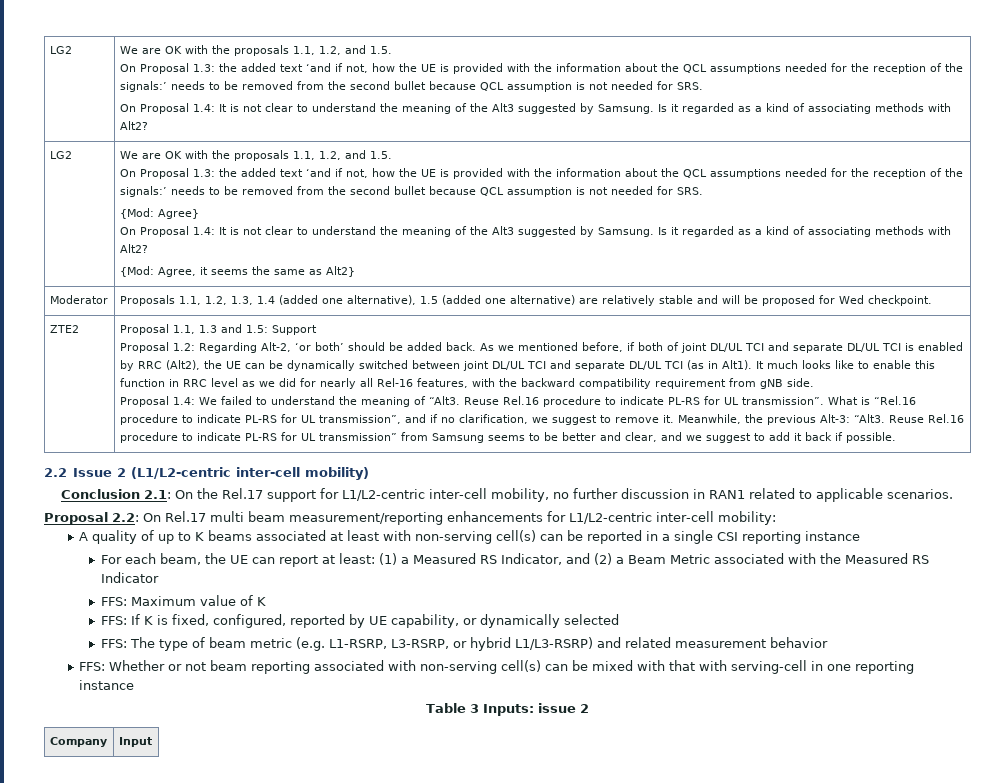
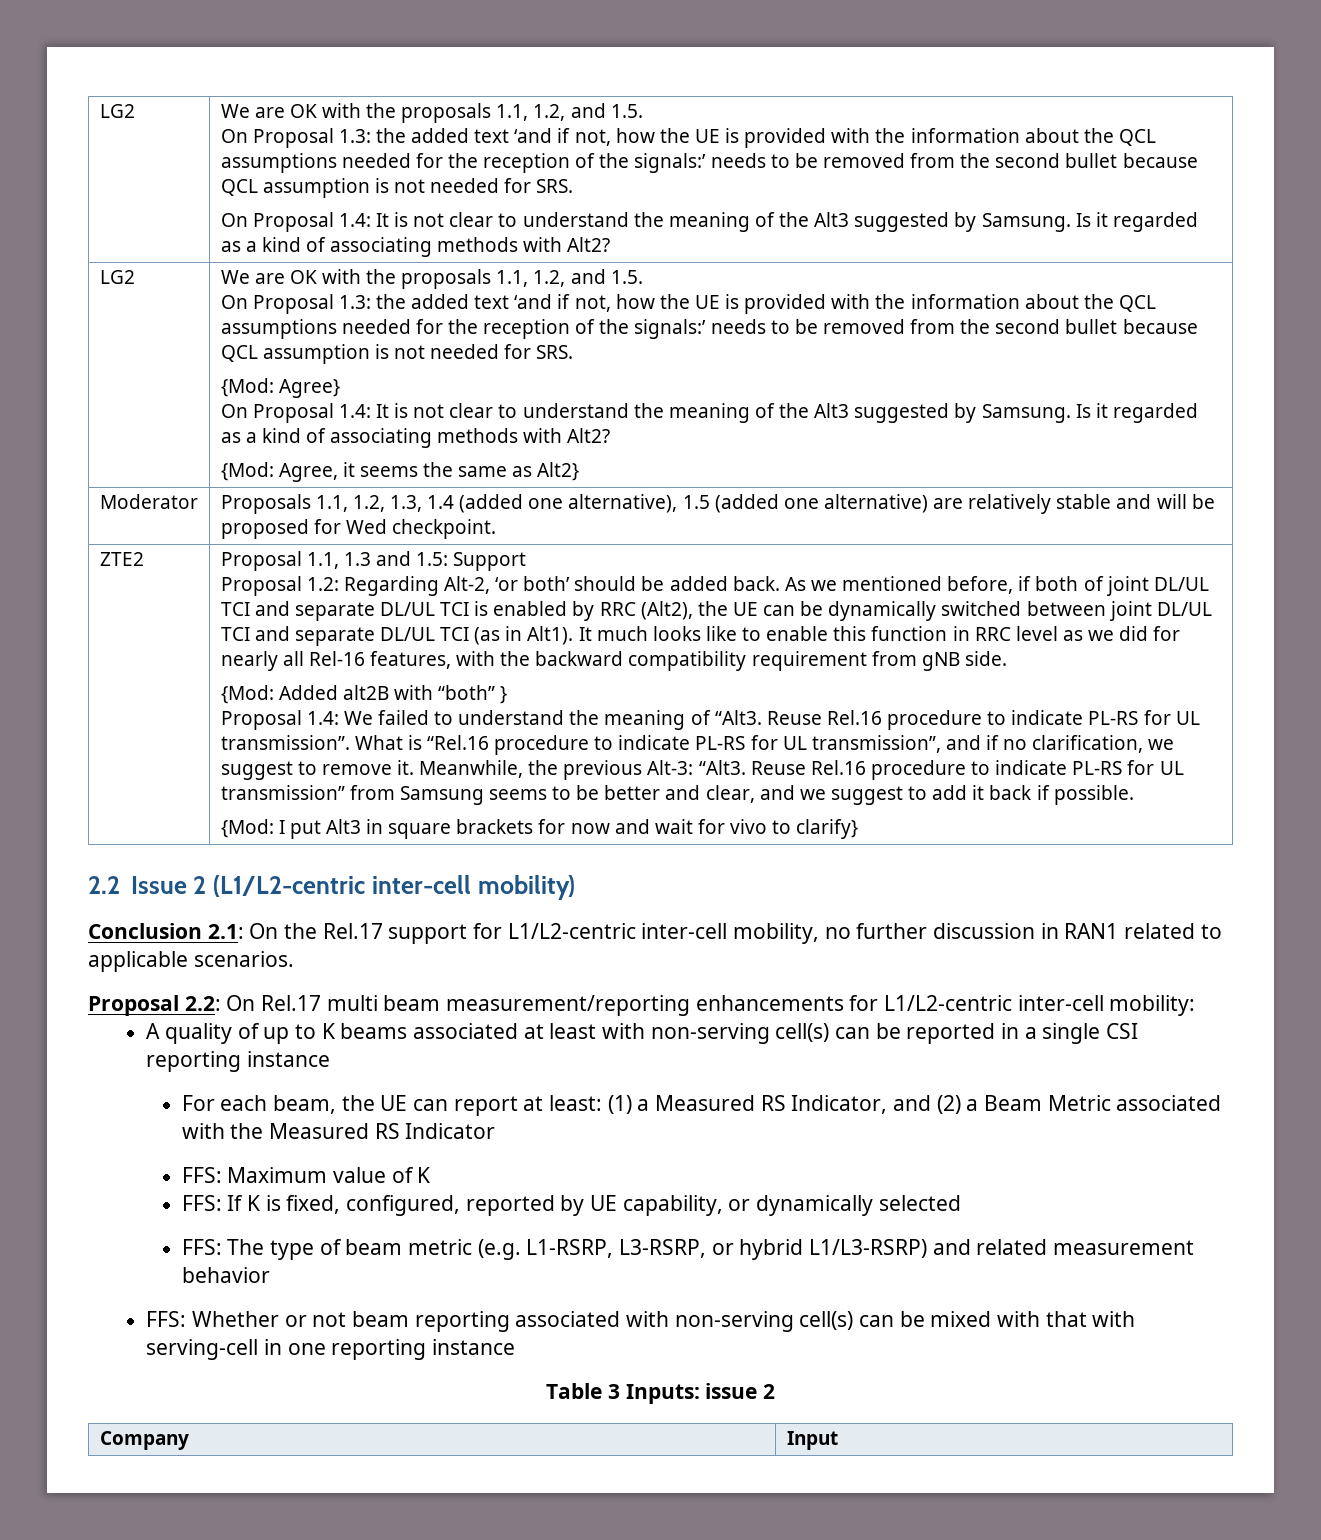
(814, 382) none -> [220,685,508,704] // {Mod: Added alt2B with “both” }
(896, 437) none -> [220,819,859,839] // {Mod: I put Alt3 in square brackets for now and wait for vivo to clarify}

